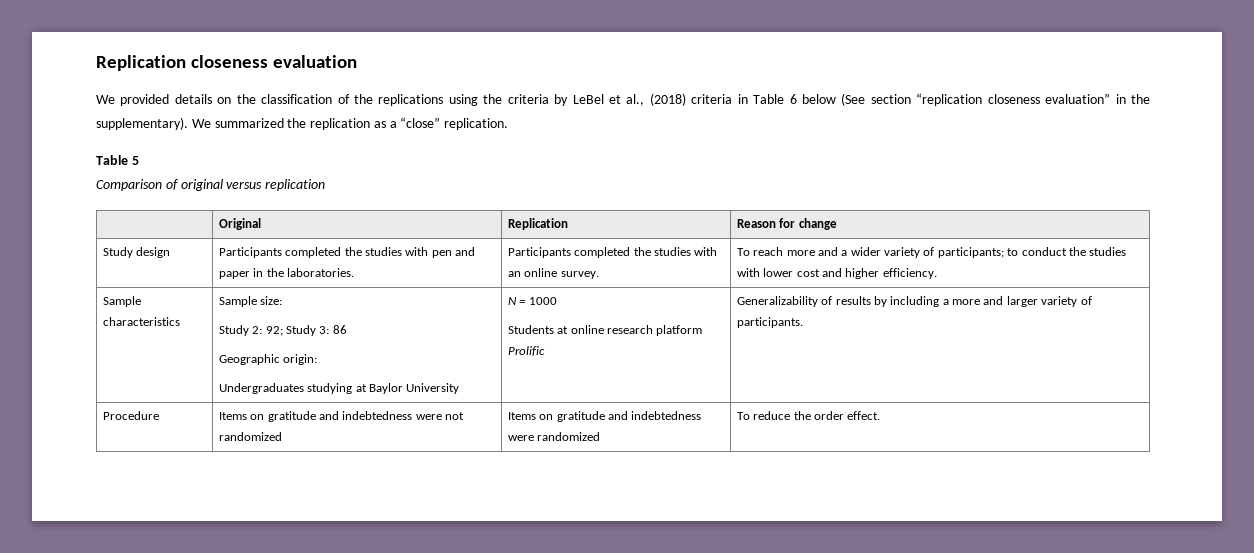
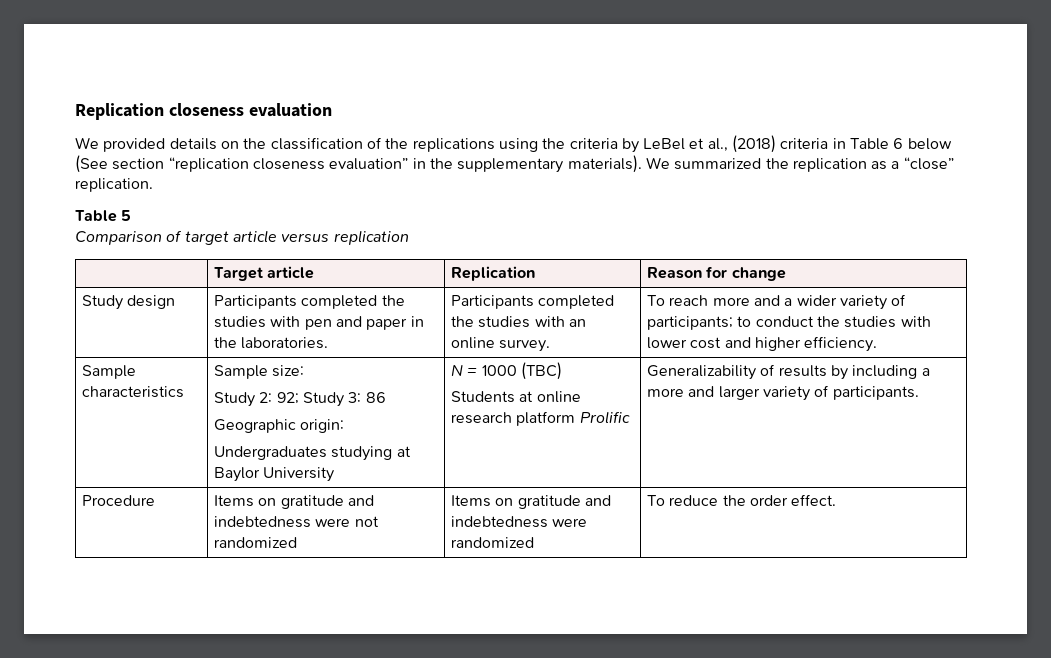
[96,117,188,130] supplementary). -> [457,155,642,173] supplementary materials).
[180,179,223,191] original -> [184,230,277,245] target article
[218,218,261,230] Original -> [214,266,315,281] Target article
(557, 301) none -> [520,362,562,380] (TBC)

